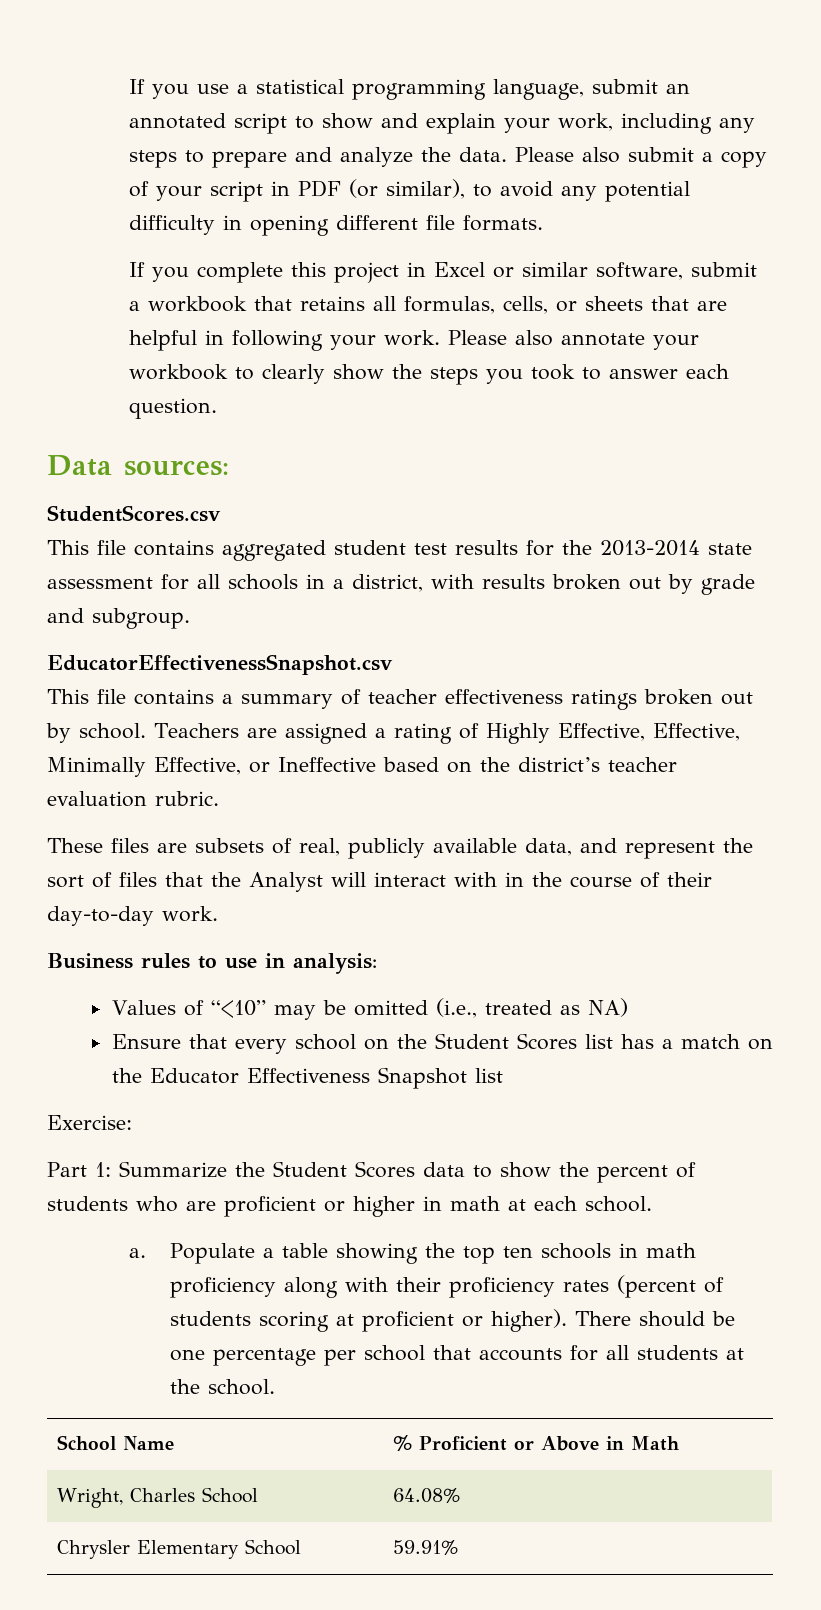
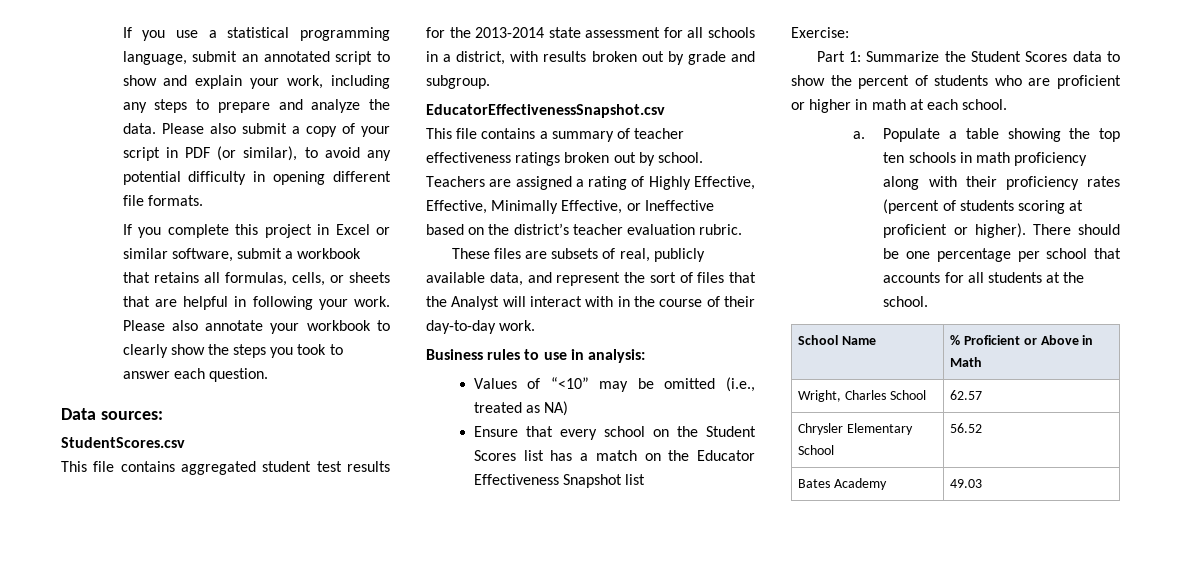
[392,1488,460,1503] 64.08% -> [950,390,983,400] 62.57
[392,1540,458,1555] 59.91% -> [950,423,983,433] [798,478,888,490] [950,479,983,488] 56.52 // Bates Academy | 49.03

